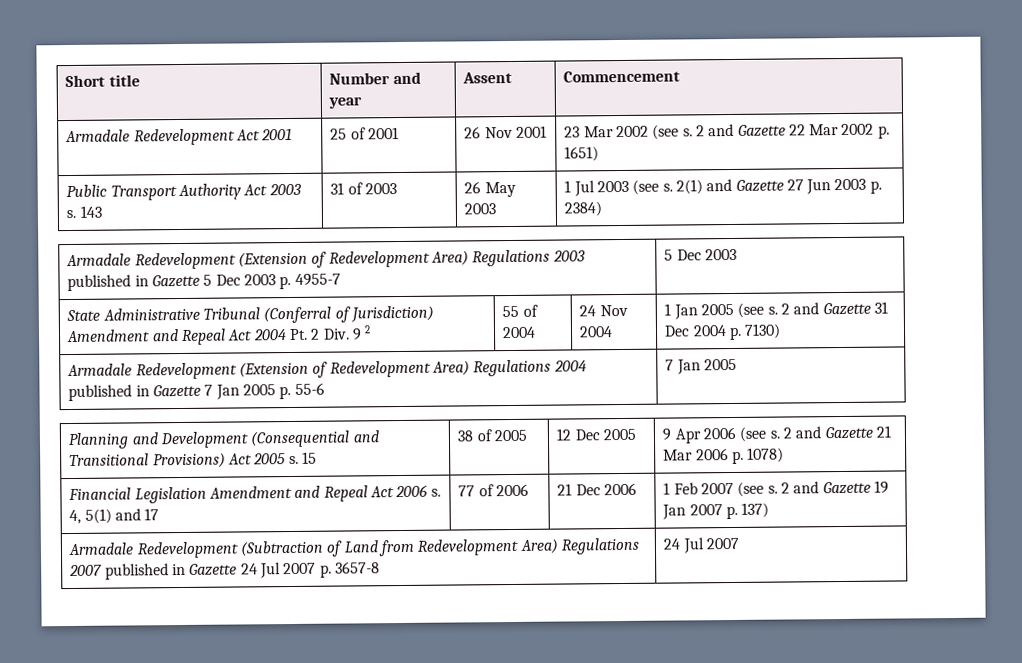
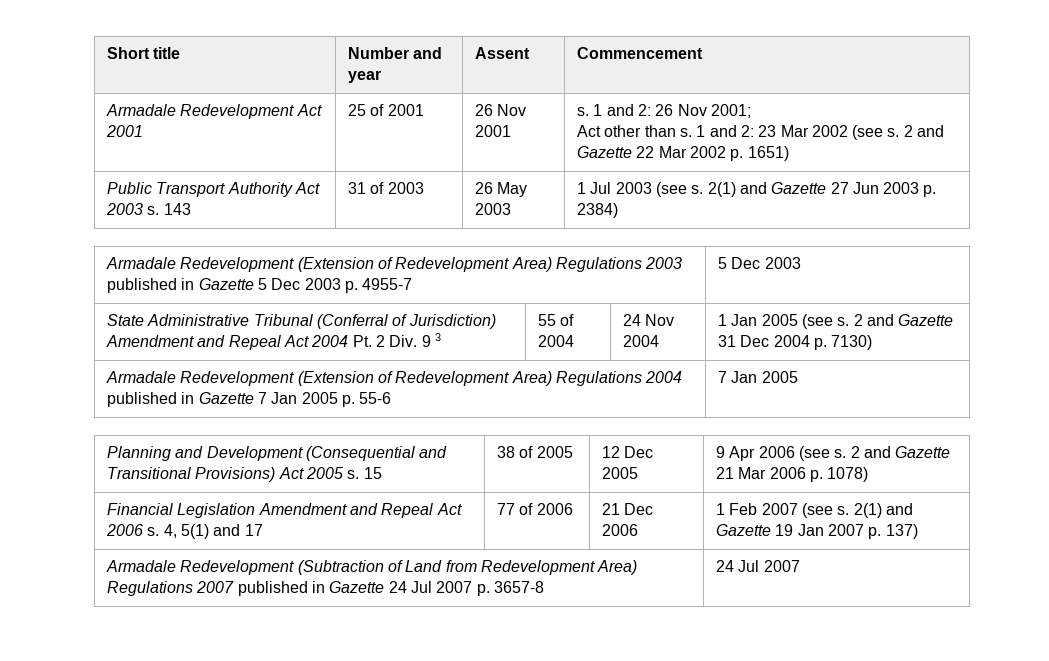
(547, 131) none -> [576,104,751,118] [576,125,754,137] s. 1 and 2: 26 Nov 2001; // Act other than s. 1 and 2:
[364,325,372,334] 2 -> [434,333,441,341] 3
[780,482,790,494] 2 -> [853,503,882,518] 2(1)

